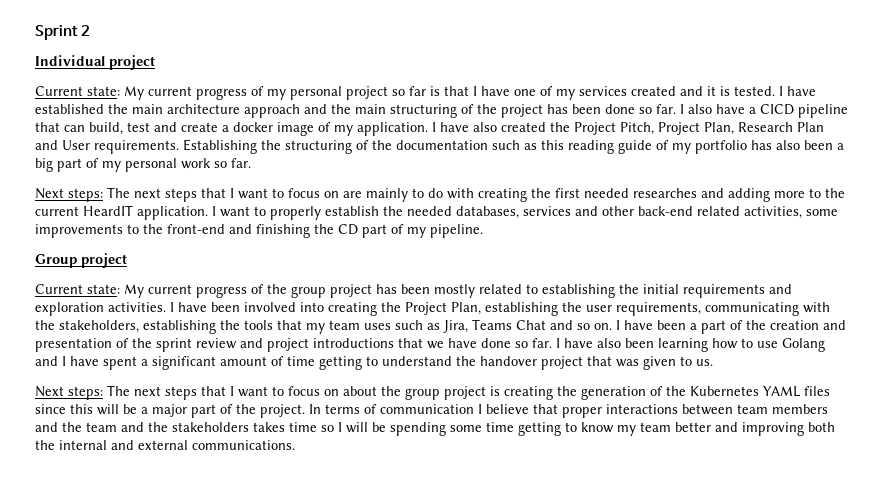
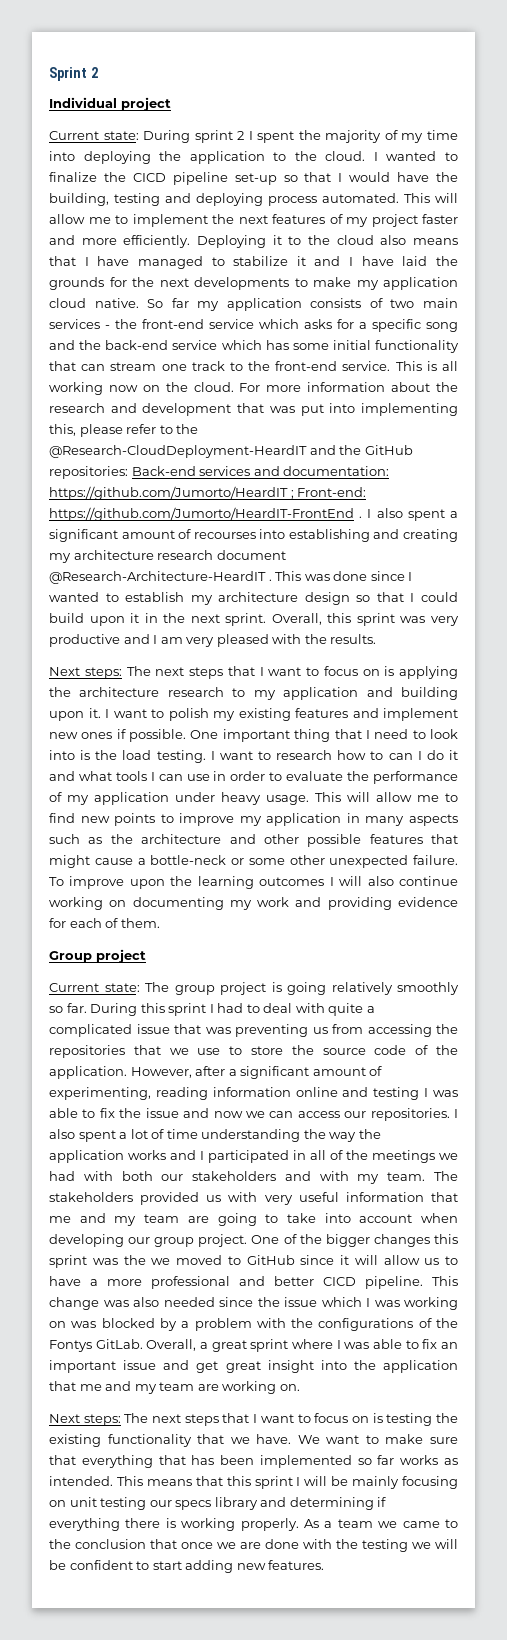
[124,86,816,100] [35,104,848,118] [35,122,824,136] [35,139,844,154] [35,158,251,172] My current progress of my personal project so far is that I have one of my services created and it is tested. I have established the main architecture approach and the main structuring of the project has been done so far. I also have a CICD pipeline that can build, test and create a docker image of my application. I have also created the Project Pitch, Project Plan, Research Plan and User requirements. Establishing the structuring of the documentation such as this reading guide of my portfolio has also been a big part of my personal work so far. -> [143,130,458,143] [49,151,458,164] [49,172,458,185] [49,193,458,206] [49,214,458,227] [49,235,458,248] [49,256,458,269] [49,277,458,290] [49,298,458,311] [49,319,458,332] [49,340,459,353] [49,361,459,371] [49,382,458,395] [49,403,459,416] [49,424,199,437] [49,445,413,458] [49,466,390,479] [49,486,367,500] [49,507,458,521] [49,529,458,542] [49,550,286,563] [49,571,413,584] [49,592,458,605] [49,613,459,626] [49,634,377,647] During sprint 2 I spent the majority of my time into deploying the application to the cloud. I wanted to finalize the CICD pipeline set-up so that I would have the building, testing and deploying process automated. This will allow me to implement the next features of my project faster and more efficiently. Deploying it to the cloud also means that I have managed to stabilize it and I have laid the grounds for the next developments to make my application cloud native. So far my application consists of two main services - the front-end service which asks for a specific song and the back-end service which has some initial functionality that can stream one track to the front-end service. This is all working now on the cloud. For more information about the research and development that was put into implementing this, please refer to the @Research-CloudDeployment-HeardIT and the GitHub repositories: Back-end services and documentation: https://github.com/Jumorto/HeardIT ; Front-end: https://github.com/Jumorto/HeardIT-FrontEnd . I also spent a significant amount of recourses into establishing and creating my architecture research document @Research-Architecture-HeardIT . This was done since I wanted to establish my architecture design so that I could build upon it in the next sprint. Overall, this sprint was very productive and I am very pleased with the results.
[343,188,845,202] [35,205,838,220] [35,224,483,238] [35,253,127,268] [35,284,792,298] [35,302,830,316] [35,319,846,334] [35,338,825,352] [35,356,713,370] are mainly to do with creating the first needed researches and adding more to the current HeardIT application. I want to properly establish the needed databases, services and other back-end related activities, some improvements to the front-end and finishing the CD part of my pipeline. // Group project // Current state: My current progress of the group project has been mostly related to establishing the initial requirements and exploration activities. I have been involved into creating the Project Plan, establishing the user requirements, communicating with the stakeholders, establishing the tools that my team uses such as Jira, Teams Chat and so on. I have been a part of the creation and presentation of the sprint review and project introductions that we have done so far. I have also been learning how to use Golang and I have spent a significant amount of time getting to understand the handover project that was given to us. -> [384,666,458,679] [49,687,459,700] [49,708,458,721] [49,729,459,742] [49,750,459,763] [49,771,458,784] [49,792,458,805] [49,813,458,826] [49,834,458,847] [49,855,458,868] [49,876,459,889] [49,897,458,910] [49,918,160,928] [49,949,146,963] [49,982,459,995] [49,1003,375,1016] [49,1024,458,1037] [49,1045,459,1058] [49,1066,383,1079] [49,1087,458,1100] [49,1108,459,1121] [49,1129,381,1142] [49,1150,458,1163] [49,1171,458,1184] [49,1192,458,1205] [49,1213,458,1226] [49,1234,458,1247] [49,1255,458,1268] [49,1276,458,1289] [49,1297,458,1310] [49,1318,459,1331] [49,1339,459,1352] [49,1360,458,1373] [49,1381,300,1394] is applying the architecture research to my application and building upon it. I want to polish my existing features and implement new ones if possible. One important thing that I need to look into is the load testing. I want to research how to can I do it and what tools I can use in order to evaluate the performance of my application under heavy usage. This will allow me to find new points to improve my application in many aspects such as the architecture and other possible features that might cause a bottle-neck or some other unexpected failure. To improve upon the learning outcomes I will also continue working on documenting my work and providing evidence for each of them. // Group project // Current state: The group project is going relatively smoothly so far. During this sprint I had to deal with quite a complicated issue that was preventing us from accessing the repositories that we use to store the source code of the application. However, after a significant amount of experimenting, reading information online and testing I was able to fix the issue and now we can access our repositories. I also spent a lot of time understanding the way the application works and I participated in all of the meetings we had with both our stakeholders and with my team. The stakeholders provided us with very useful information that me and my team are going to take into account when developing our group project. One of the bigger changes this sprint was the we moved to GitHub since it will allow us to have a more professional and better CICD pipeline. This change was also needed since the issue which I was working on was blocked by a problem with the configurations of the Fontys GitLab. Overall, a great sprint where I was able to fix an important issue and get great insight into the application that me and my team are working on.
[343,386,830,400] [35,404,828,418] [35,422,835,436] [35,440,295,450] about the group project is creating the generation of the Kubernetes YAML files since this will be a major part of the project. In terms of communication I believe that proper interactions between team members and the team and the stakeholders takes time so I will be spending some time getting to know my team better and improving both the internal and external communications. -> [372,1413,458,1426] [49,1434,458,1447] [49,1455,458,1468] [49,1476,458,1489] [49,1497,387,1510] [49,1518,458,1531] [49,1539,458,1552] [49,1560,325,1573] is testing the existing functionality that we have. We want to make sure that everything that has been implemented so far works as intended. This means that this sprint I will be mainly focusing on unit testing our specs library and determining if everything there is working properly. As a team we came to the conclusion that once we are done with the testing we will be confident to start adding new features.

